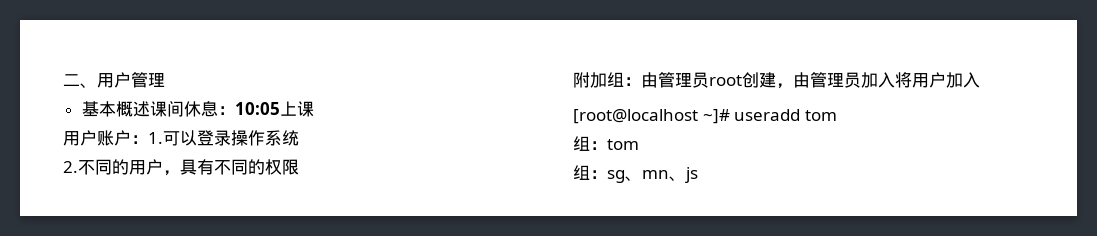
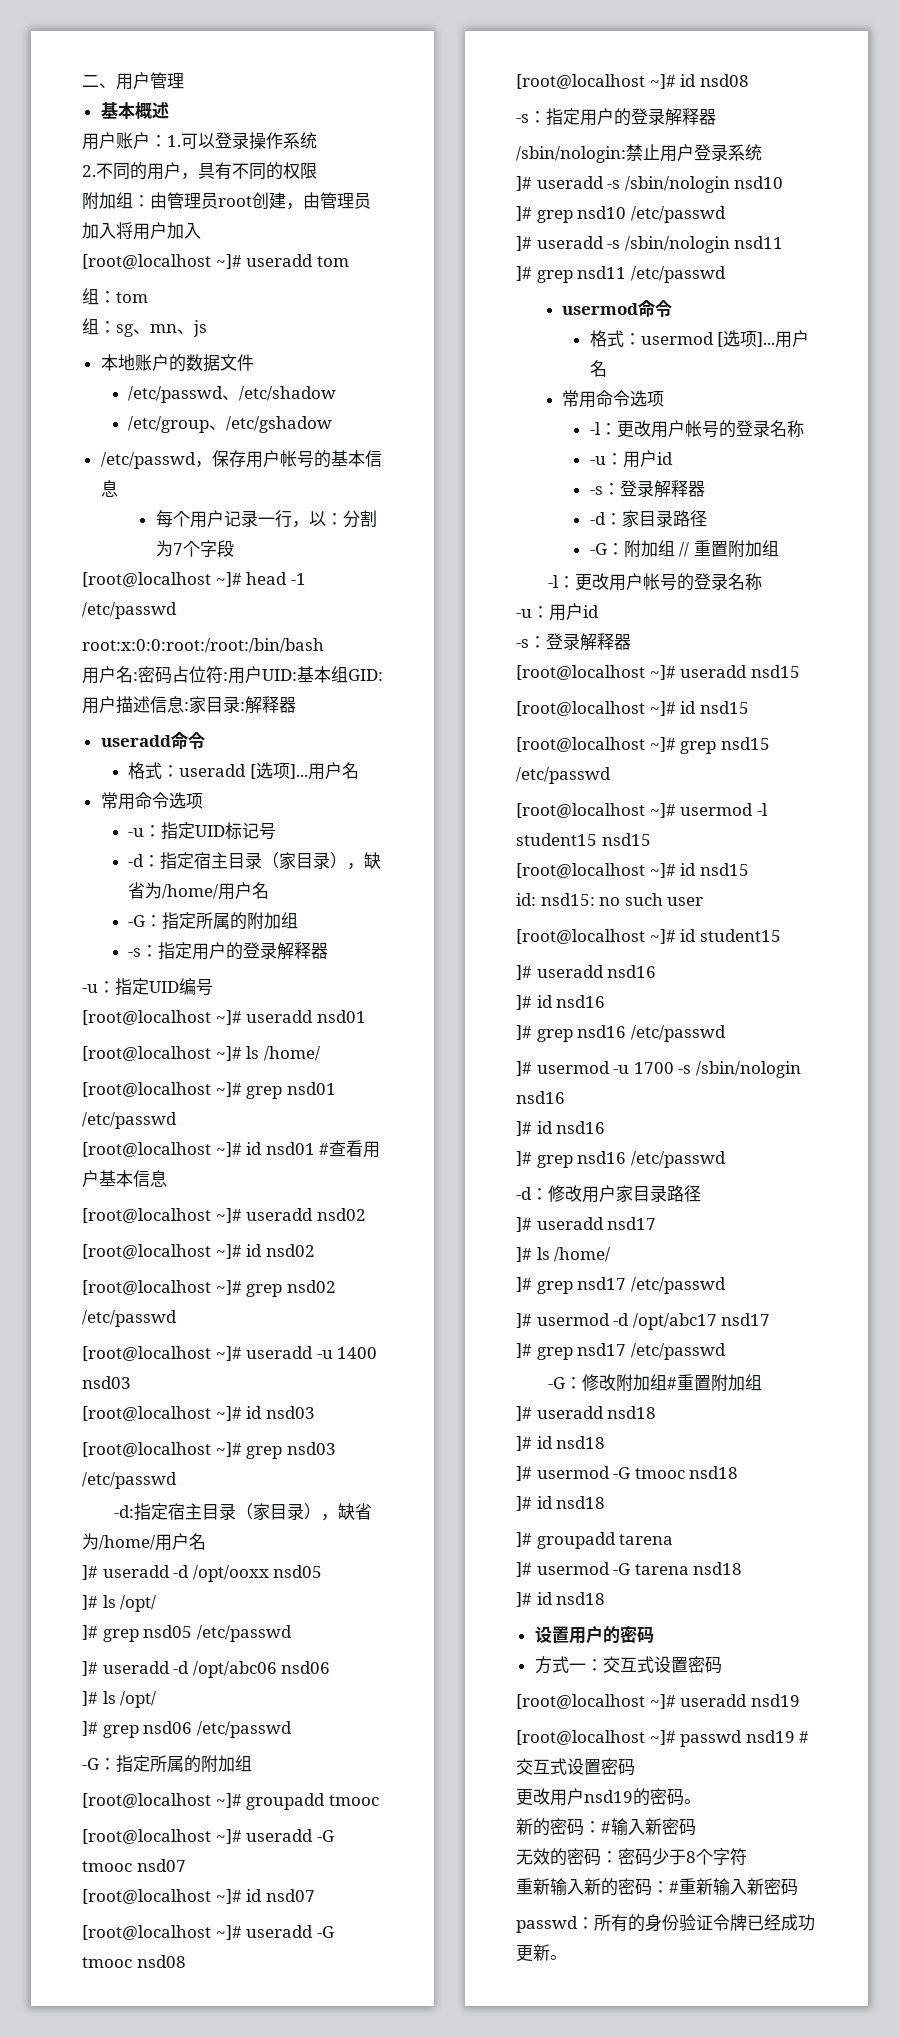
[149,101,314,117] 课间休息：10:05上课 -> (169, 110) none
(698, 175) none -> [100,354,254,372] [128,386,337,403] [128,416,333,433] [100,450,382,469] [100,480,118,497] [155,510,377,528] [155,540,234,557] [82,572,306,587] [82,602,177,619] [82,638,324,653] [82,666,383,684] [82,696,296,714] [100,732,205,750] [128,762,359,780] [100,792,203,810] [128,822,277,840] [128,852,382,870] [128,882,270,900] [128,912,299,930] [128,942,329,960] [82,978,213,996] [82,1010,366,1025] [82,1046,320,1061] [82,1082,336,1099] [82,1112,177,1129] [82,1140,381,1158] [82,1170,167,1187] [82,1208,366,1223] [82,1244,315,1259] [82,1280,336,1297] [82,1310,177,1327] [82,1346,378,1361] [82,1376,131,1389] [82,1406,315,1421] [82,1442,336,1459] [82,1472,177,1489] [113,1503,372,1521] [82,1533,206,1551] [82,1565,323,1582] [82,1595,157,1612] [82,1625,292,1642] [82,1661,331,1678] [82,1691,157,1708] [82,1721,292,1738] [82,1755,252,1773] [82,1793,379,1810] [82,1829,334,1844] [82,1859,186,1872] [82,1889,315,1904] [82,1925,334,1940] [82,1955,186,1968] [516,74,749,89] [516,108,716,126] [516,144,762,163] [516,176,784,193] [516,206,726,223] [516,236,784,253] [516,266,726,283] [562,300,673,318] [589,330,810,348] [589,360,607,377] [562,390,665,408] [589,420,804,438] [589,450,673,468] [589,480,705,498] [589,510,707,528] [589,540,779,558] [547,573,762,591] [516,603,599,621] [516,633,631,651] [516,665,800,680] [516,701,749,716] [516,737,770,754] [516,767,611,784] [516,803,768,818] [516,833,651,846] [516,863,749,878] [516,893,704,906] [516,929,781,944] [516,965,657,980] [516,995,606,1010] [516,1025,726,1042] [516,1061,801,1078] [516,1091,565,1104] [516,1121,606,1136] [516,1151,726,1168] [516,1185,701,1203] [516,1217,657,1232] [516,1247,611,1262] [516,1277,726,1294] [516,1313,771,1330] [516,1343,726,1360] [547,1374,762,1392] [516,1406,657,1421] [516,1436,606,1451] [516,1466,739,1481] [516,1496,606,1511] [516,1532,674,1549] [516,1562,743,1577] [516,1592,606,1607] [534,1625,654,1644] [534,1656,722,1674] [516,1694,800,1709] [516,1730,810,1747] [516,1758,635,1776] [516,1788,701,1806] [516,1818,696,1836] [516,1848,747,1866] [516,1878,798,1896] [516,1914,815,1933] [516,1944,567,1962] // 本地账户的数据文件 // /etc/passwd、/etc/shadow // /etc/group、/etc/gshadow // /etc/passwd，保存用户帐号的基本信息 // 每个用户记录一行，以：分割为7个字段 // [root@localhost ~]# head -1 /etc/passwd // root:x:0:0:root:/root:/bin/bash // 用户名:密码占位符:用户UID:基本组GID:用户描述信息:家目录:解释器 // useradd命令 // 格式：useradd [选项]...用户名 // 常用命令选项 // -u：指定UID标记号 // -d：指定宿主目录（家目录），缺省为/home/用户名 // -G：指定所属的附加组 // -s：指定用户的登录解释器 // -u：指定UID编号 // [root@localhost ~]# useradd nsd01 // [root@localhost ~]# ls /home/ // [root@localhost ~]# grep nsd01 /etc/passwd // [root@localhost ~]# id nsd01 #查看用户基本信息 // [root@localhost ~]# useradd nsd02 // [root@localhost ~]# id nsd02 // [root@localhost ~]# grep nsd02 /etc/passwd // [root@localhost ~]# useradd -u 1400 nsd03 // [root@localhost ~]# id nsd03 // [root@localhost ~]# grep nsd03 /etc/passwd // -d:指定宿主目录（家目录），缺省为/home/用户名 // ]# useradd -d /opt/ooxx nsd05 // ]# ls /opt/ // ]# grep nsd05 /etc/passwd // ]# useradd -d /opt/abc06 nsd06 // ]# ls /opt/ // ]# grep nsd06 /etc/passwd // -G：指定所属的附加组 // [root@localhost ~]# groupadd tmooc // [root@localhost ~]# useradd -G tmooc nsd07 // [root@localhost ~]# id nsd07 // [root@localhost ~]# useradd -G tmooc nsd08 // [root@localhost ~]# id nsd08 // -s：指定用户的登录解释器 // /sbin/nologin:禁止用户登录系统 // ]# useradd -s /sbin/nologin nsd10 // ]# grep nsd10 /etc/passwd // ]# useradd -s /sbin/nologin nsd11 // ]# grep nsd11 /etc/passwd // usermod命令 // 格式：usermod [选项]...用户名 // 常用命令选项 // -l：更改用户帐号的登录名称 // -u：用户id // -s：登录解释器 // -d：家目录路径 // -G：附加组 // 重置附加组 // -l：更改用户帐号的登录名称 // -u：用户id // -s：登录解释器 // [root@localhost ~]# useradd nsd15 // [root@localhost ~]# id nsd15 // [root@localhost ~]# grep nsd15 /etc/passwd // [root@localhost ~]# usermod -l student15 nsd15 // [root@localhost ~]# id nsd15 // id: nsd15: no such user // [root@localhost ~]# id student15 // ]# useradd nsd16 // ]# id nsd16 // ]# grep nsd16 /etc/passwd // ]# usermod -u 1700 -s /sbin/nologin nsd16 // ]# id nsd16 // ]# grep nsd16 /etc/passwd // -d：修改用户家目录路径 // ]# useradd nsd17 // ]# ls /home/ // ]# grep nsd17 /etc/passwd // ]# usermod -d /opt/abc17 nsd17 // ]# grep nsd17 /etc/passwd // -G：修改附加组#重置附加组 // ]# useradd nsd18 // ]# id nsd18 // ]# usermod -G tmooc nsd18 // ]# id nsd18 // ]# groupadd tarena // ]# usermod -G tarena nsd18 // ]# id nsd18 // 设置用户的密码 // 方式一：交互式设置密码 // [root@localhost ~]# useradd nsd19 // [root@localhost ~]# passwd nsd19 #交互式设置密码 // 更改用户nsd19的密码。 // 新的密码：#输入新密码 // 无效的密码：密码少于8个字符 // 重新输入新的密码：#重新输入新密码 // passwd：所有的身份验证令牌已经成功更新。

